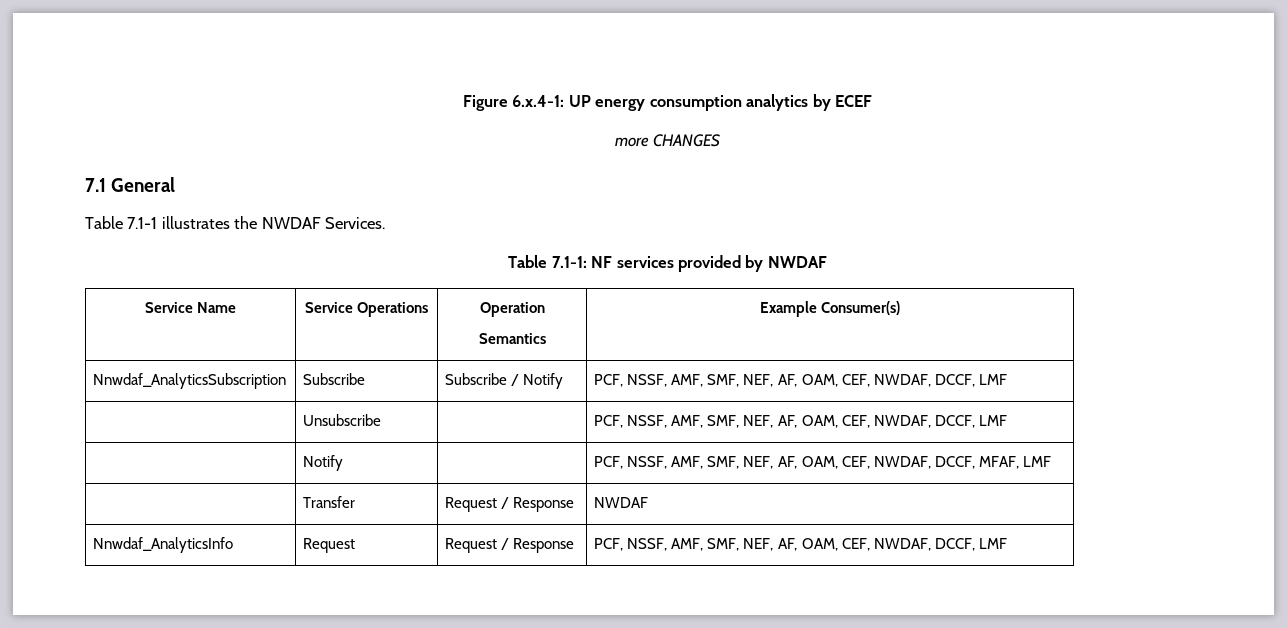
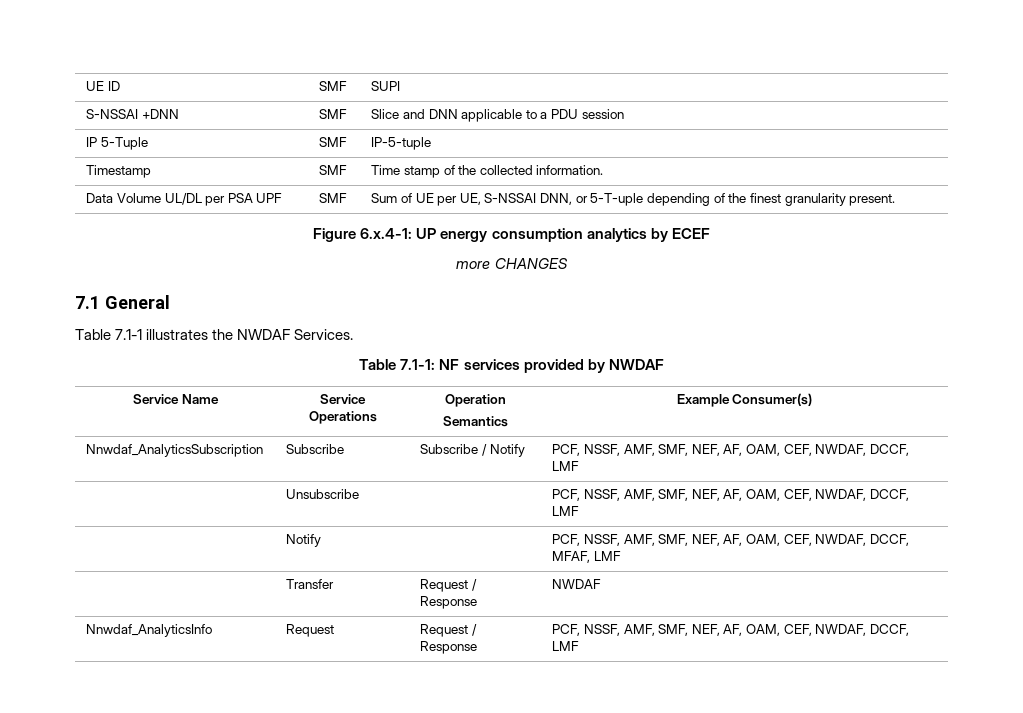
(462, 103) none -> [86,81,120,91] [319,81,348,91] [371,81,401,91] [86,109,179,119] [319,109,348,119] [371,109,624,122] [86,137,148,150] [319,137,348,147] [371,137,432,150] [86,165,152,178] [319,165,348,175] [371,165,604,178] [86,193,283,206] [319,193,348,203] [371,193,896,206] UE ID | SMF | SUPI // S-NSSAI +DNN | SMF | Slice and DNN applicable to a PDU session // IP 5-Tuple | SMF | IP-5-tuple // Timestamp | SMF | Time stamp of the collected information. // Data Volume UL/DL per PSA UPF | SMF | Sum of UE per UE, S-NSSAI DNN, or 5-T-uple depending of the finest granularity present. //

